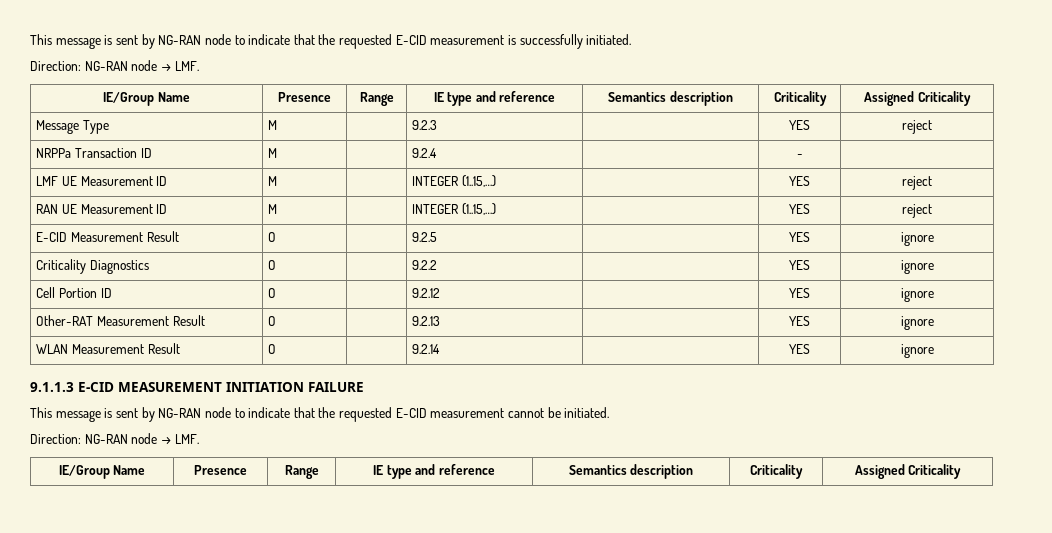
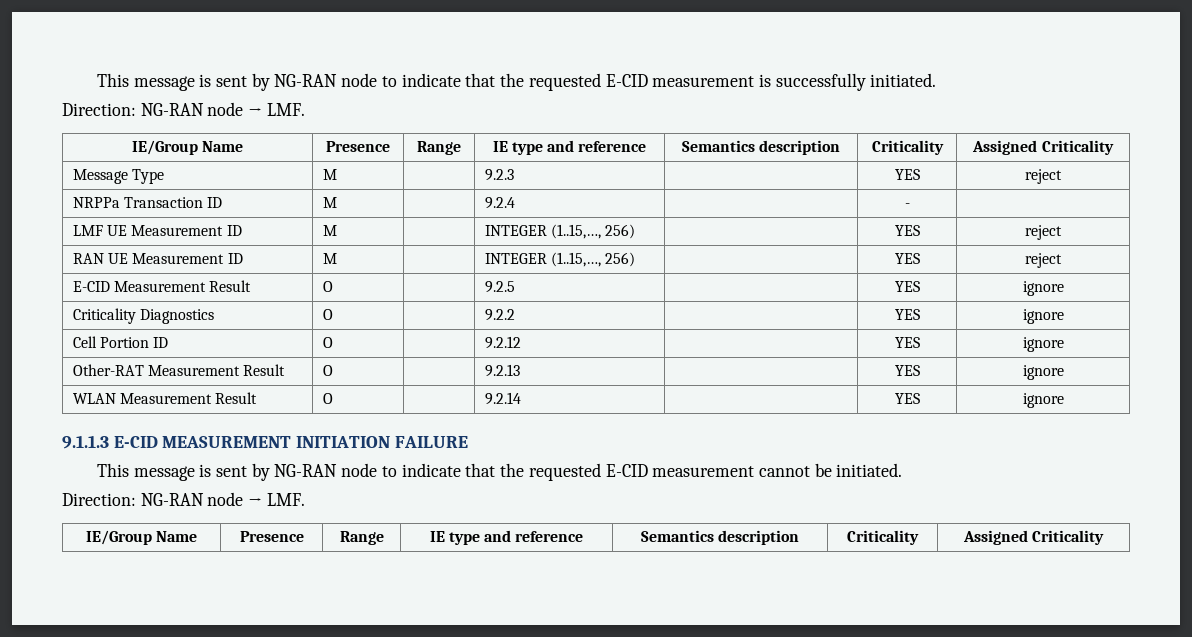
[461,175,496,187] (1..15,…) -> [550,224,636,239] (1..15,…, 256)
[461,203,496,215] (1..15,…) -> [550,252,636,267] (1..15,…, 256)

